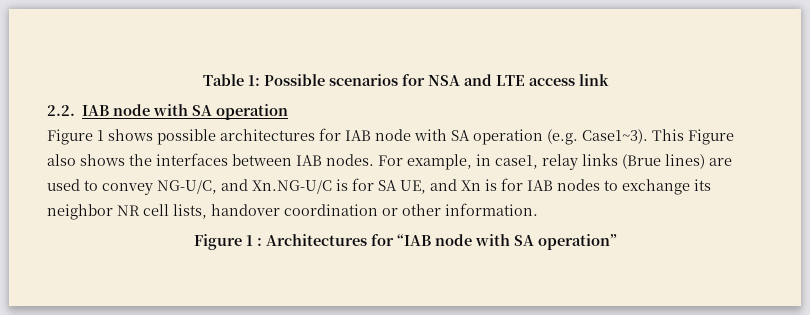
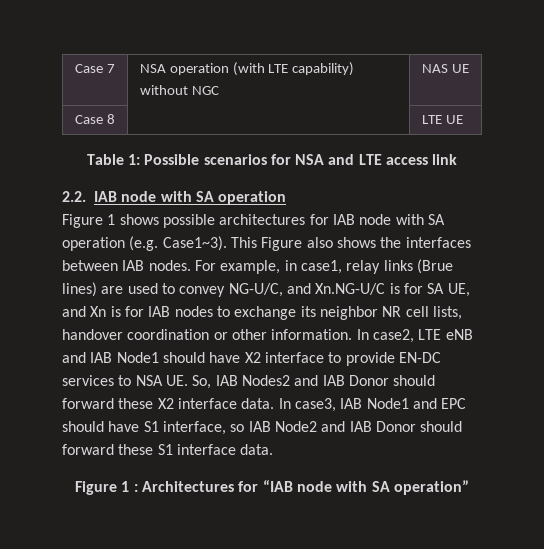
(202, 80) none -> [74,64,115,73] [139,62,355,76] [139,85,219,95] [421,64,469,73] [74,114,115,124] [421,115,463,124] Case 7 | NSA operation (with LTE capability) without NGC | NAS UE // Case 8 | | LTE UE //
(538, 209) none -> [356,329,473,343] [62,352,441,366] [62,375,436,389] [62,398,467,412] [62,421,463,435] [62,444,274,455] In case2, LTE eNB and IAB Node1 should have X2 interface to provide EN-DC services to NSA UE. So, IAB Nodes2 and IAB Donor should forward these X2 interface data. In case3, IAB Node1 and EPC should have S1 interface, so IAB Node2 and IAB Donor should forward these S1 interface data.

